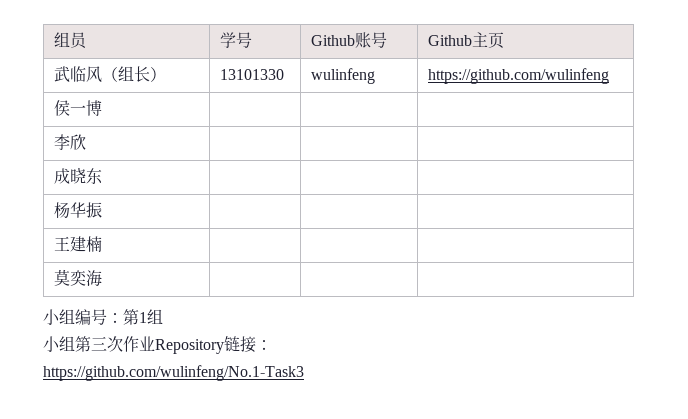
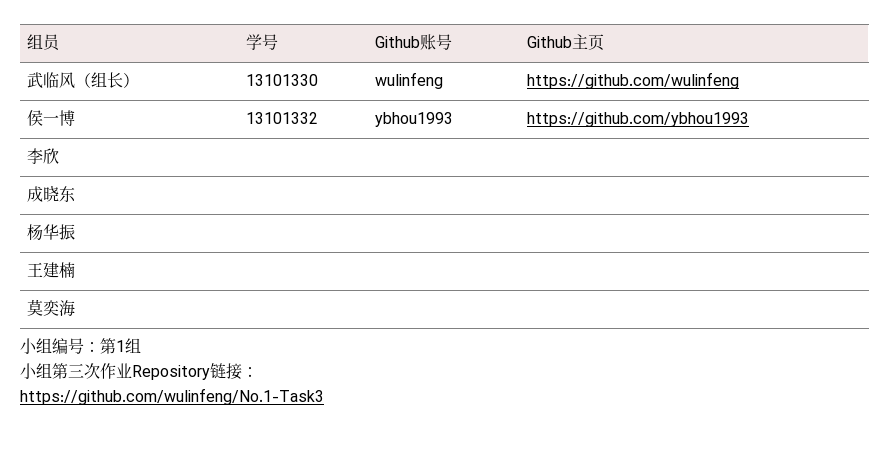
(102, 108) | | -> [246,112,319,124] [375,112,454,127] [527,112,750,127] 13101332 | ybhou1993 | https://github.com/ybhou1993

